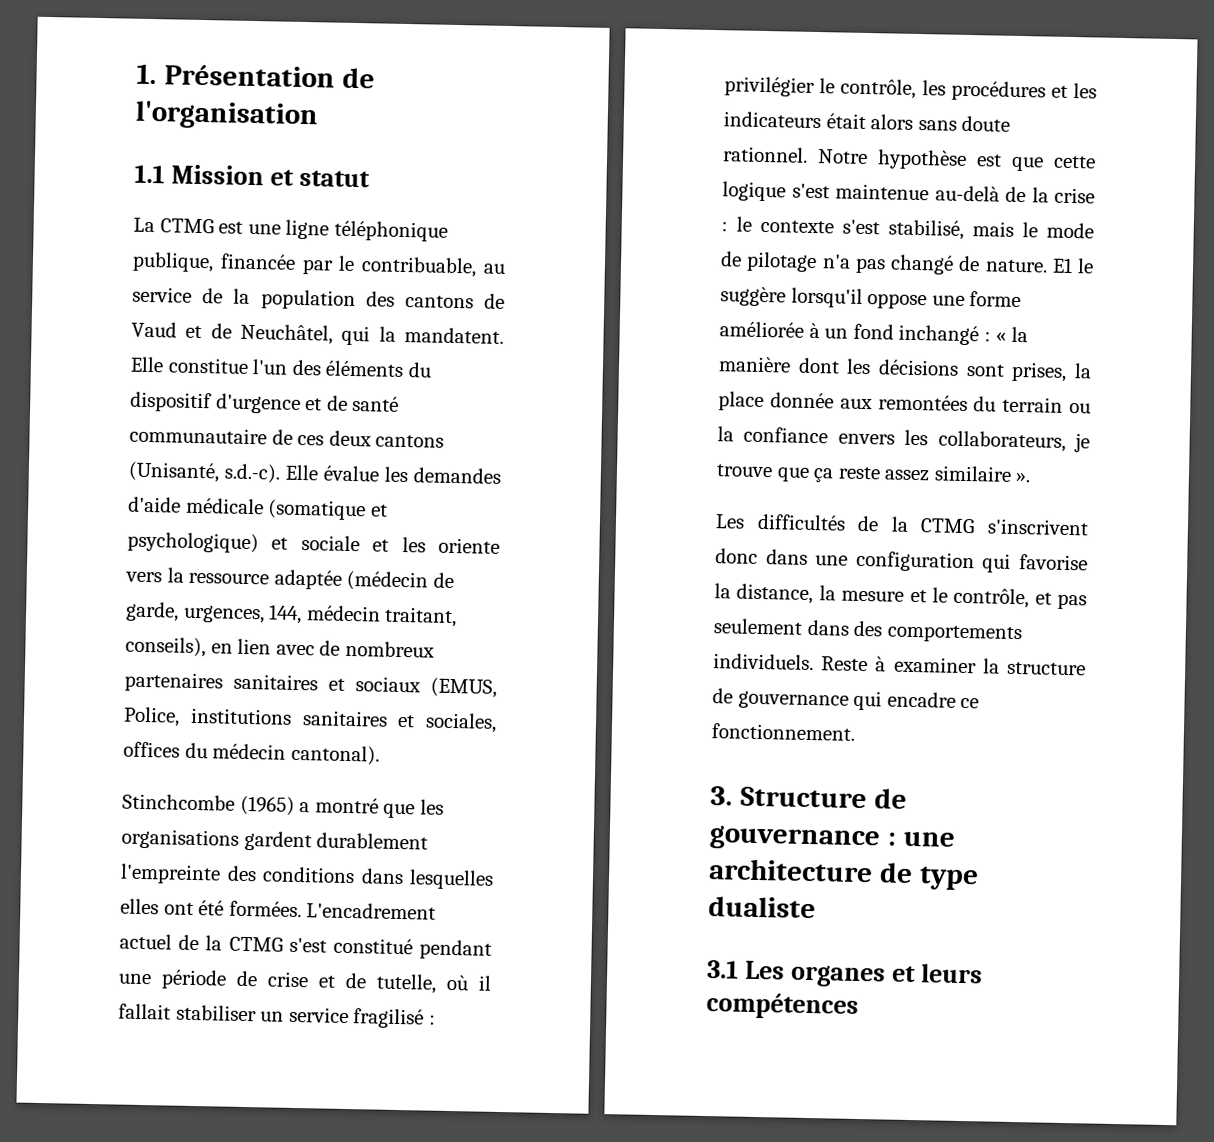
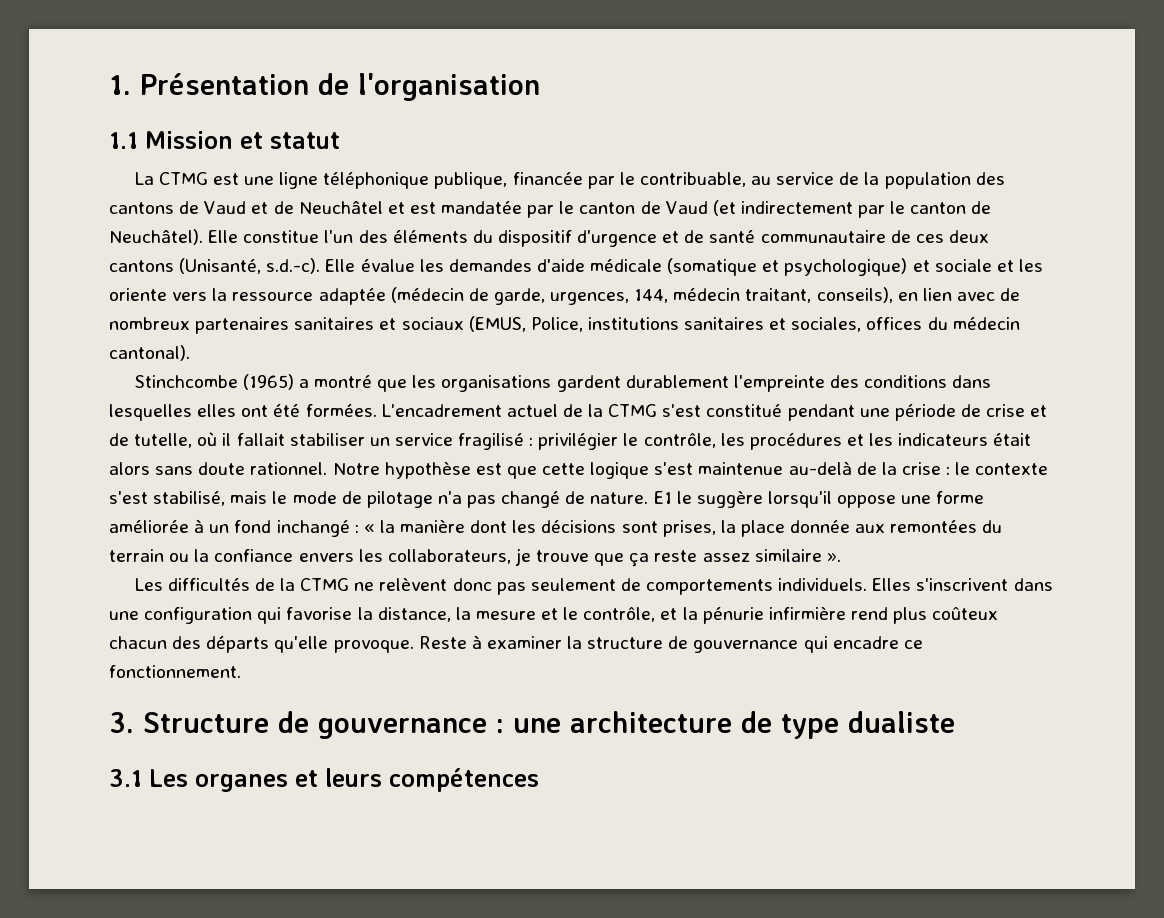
[240,323,505,346] Neuchâtel, qui la mandatent. -> [298,200,992,218] [109,229,203,245] Neuchâtel et est mandatée par le canton de Vaud (et indirectement par le canton de Neuchâtel).
[987,518,1089,536] [715,548,758,564] s'inscrivent donc -> [354,578,1009,595] ne relèvent donc pas seulement de comportements individuels. Elles s'inscrivent
[1057,593,1087,610] [713,618,1022,644] [713,653,814,671] pas seulement dans des comportements individuels. -> [682,607,999,624] [109,636,414,653] la pénurie infirmière rend plus coûteux chacun des départs qu'elle provoque.

